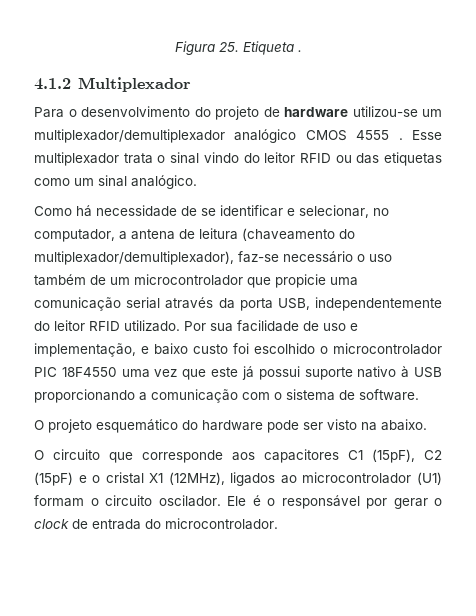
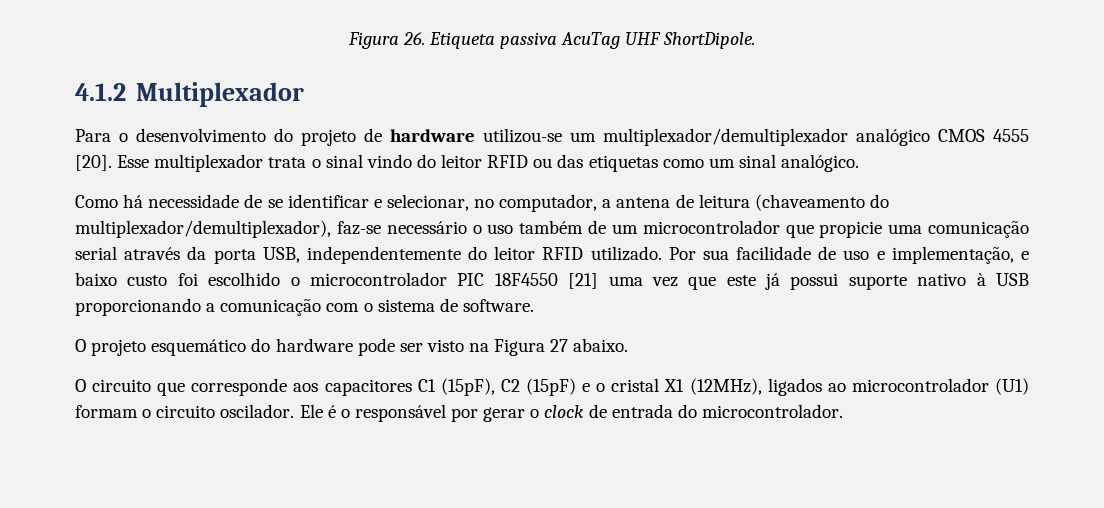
[174,41,302,55] Figura 25. Etiqueta . -> [347,32,756,49] Figura 26. Etiqueta passiva AcuTag UHF ShortDipole.
[398,138,403,140] . -> [75,155,112,171] [20].
(117, 372) none -> [568,273,599,289] [21]
(377, 426) none -> [494,339,569,356] Figura 27

